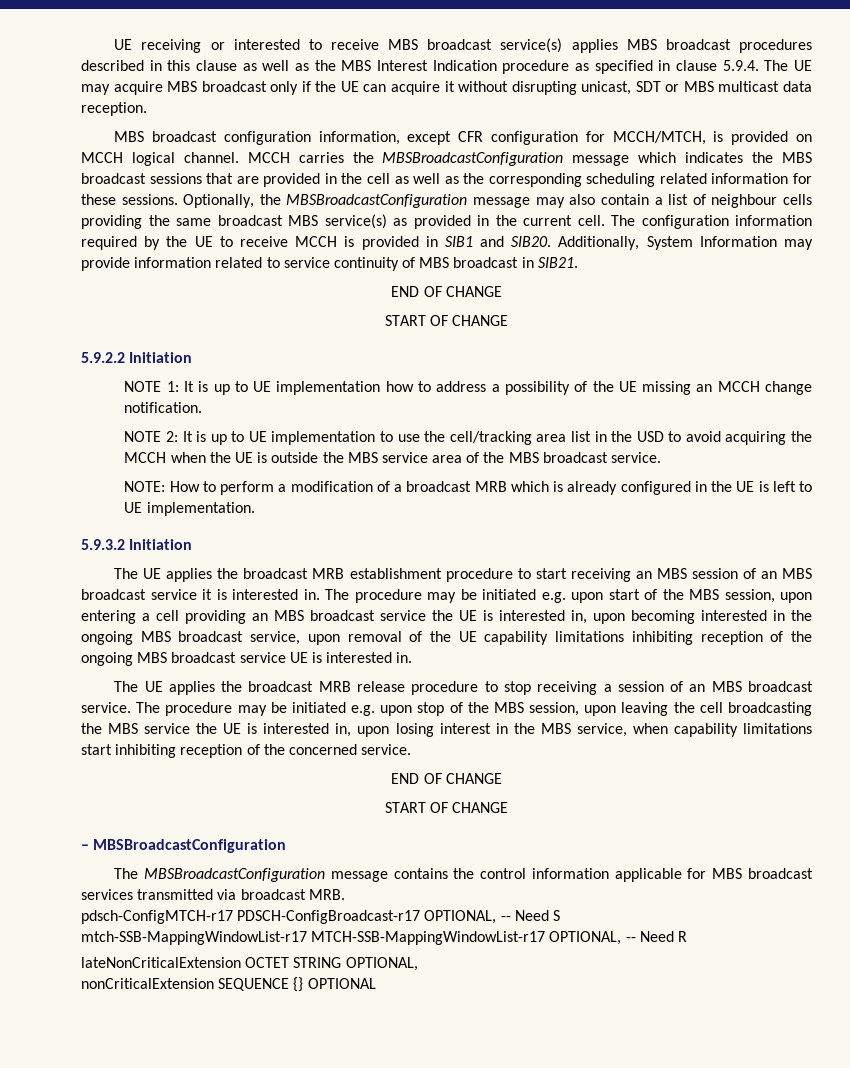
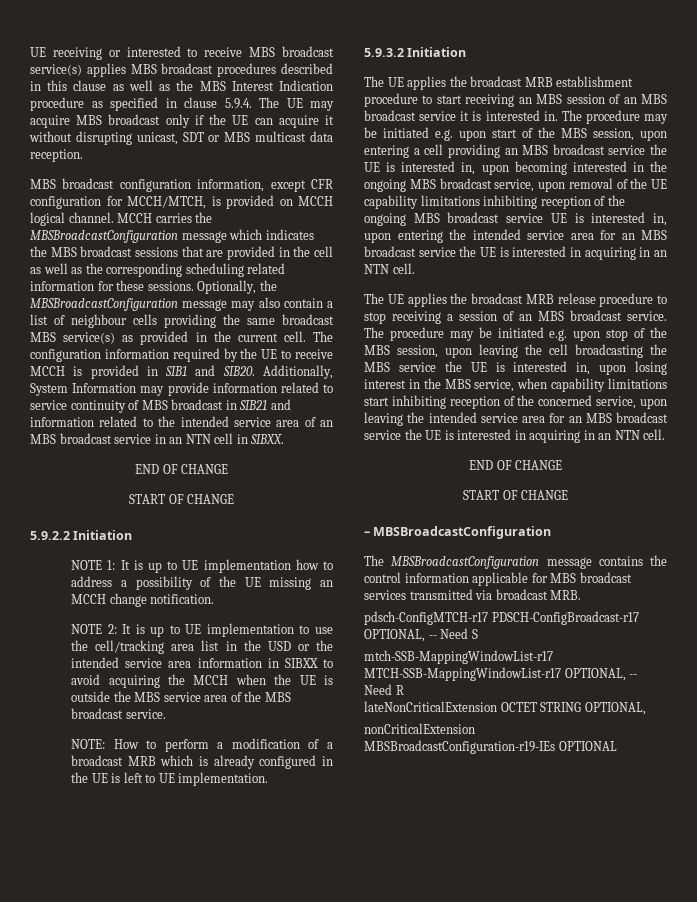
[537,257,578,268] SIB21. -> [239,399,291,410] [30,416,333,427] [30,433,285,444] SIB21 and information related to the intended service area of an MBS broadcast service in an NTN cell in SIBXX.
(664, 436) none -> [297,640,333,651] [71,657,318,668] or the intended service area information in SIBXX
[396,652,413,663] in. -> [653,213,667,226] [364,229,667,243] [364,246,667,260] [364,263,415,274] in, upon entering the intended service area for an MBS broadcast service the UE is interested in acquiring in an NTN cell.
[361,744,412,755] service. -> [596,396,667,409] [364,412,668,426] [364,429,666,443] service, upon leaving the intended service area for an MBS broadcast service the UE is interested in acquiring in an NTN cell.
[218,977,304,992] SEQUENCE {} -> [364,740,555,754] MBSBroadcastConfiguration-r19-IEs

